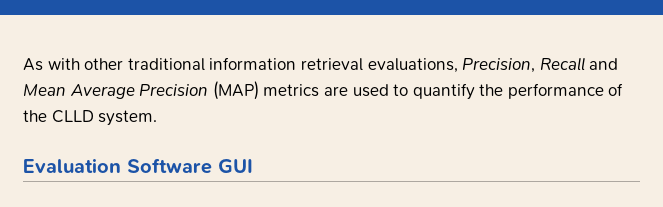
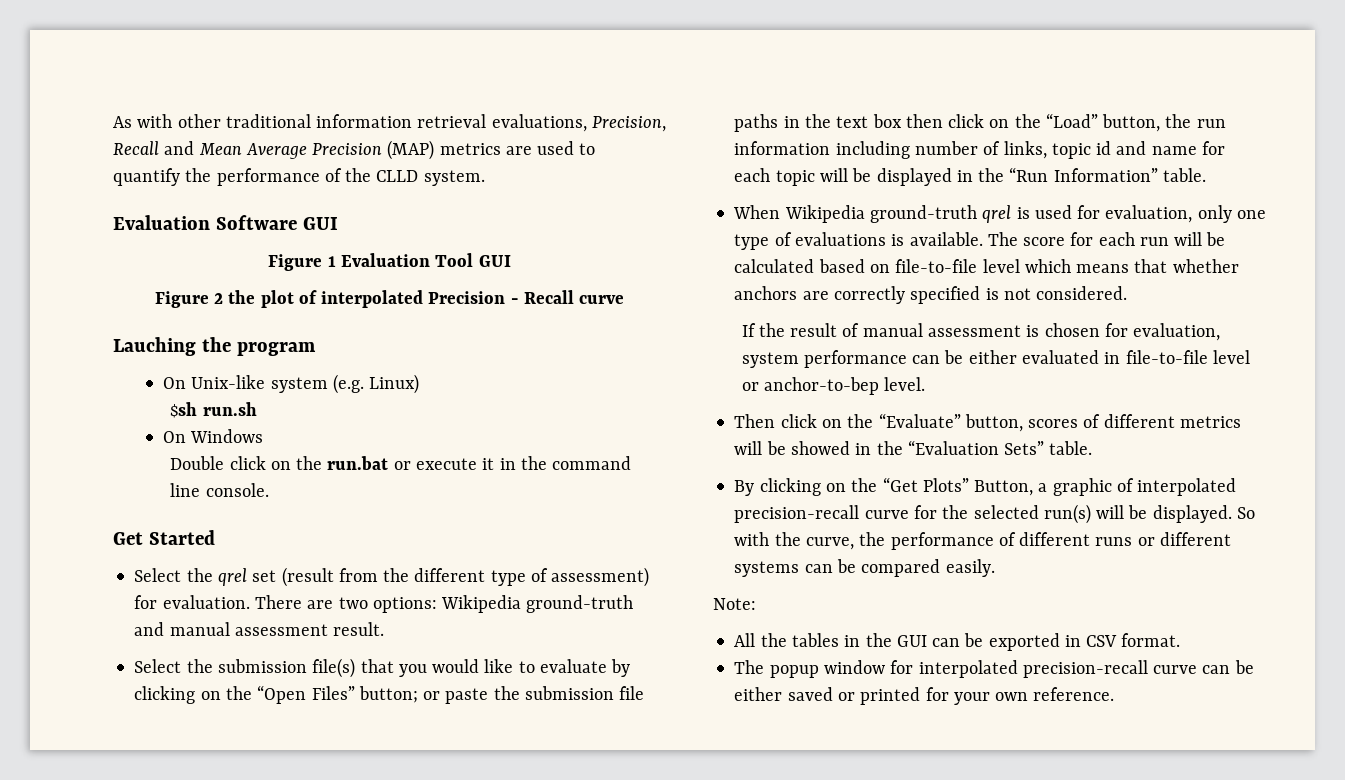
(253, 166) none -> [268,253,511,271] [154,290,625,308] [113,337,316,356] [163,374,420,394] [170,402,257,418] [163,429,264,443] [170,456,632,470] [170,483,269,497] [113,530,215,545] [134,567,650,587] [134,595,634,613] [134,622,385,636] [134,658,631,678] [134,685,645,704] [734,113,1226,132] [734,141,1225,159] [734,167,1206,186] [733,205,1266,223] [734,232,1226,250] [734,259,1239,273] [734,286,1128,304] [741,323,1221,341] [741,350,1250,368] [741,377,926,395] [734,413,1241,432] [734,440,1093,455] [734,477,1237,496] [734,504,1255,524] [734,532,1231,550] [734,559,995,577] [713,598,756,610] [734,633,1181,651] [734,660,1254,678] [734,687,1115,705] // Figure 1 Evaluation Tool GUI // Figure 2 the plot of interpolated Precision - Recall curve // Lauching the program // On Unix-like system (e.g. Linux) // $sh run.sh // On Windows // Double click on the run.bat or execute it in the command line console. // Get Started // Select the qrel set (result from the different type of assessment) for evaluation. There are two options: Wikipedia ground-truth and manual assessment result. // Select the submission file(s) that you would like to evaluate by clicking on the “Open Files” button; or paste the submission file paths in the text box then click on the “Load” button, the run information including number of links, topic id and name for each topic will be displayed in the “Run Information” table. // When Wikipedia ground-truth qrel is used for evaluation, only one type of evaluations is available. The score for each run will be calculated based on file-to-file level which means that whether anchors are correctly specified is not considered. // If the result of manual assessment is chosen for evaluation, system performance can be either evaluated in file-to-file level or anchor-to-bep level. // Then click on the “Evaluate” button, scores of different metrics will be showed in the “Evaluation Sets” table. // By clicking on the “Get Plots” Button, a graphic of interpolated precision-recall curve for the selected run(s) will be displayed. So with the curve, the performance of different runs or different systems can be compared easily. // Note: // All the tables in the GUI can be exported in CSV format. // The popup window for interpolated precision-recall curve can be either saved or printed for your own reference.

